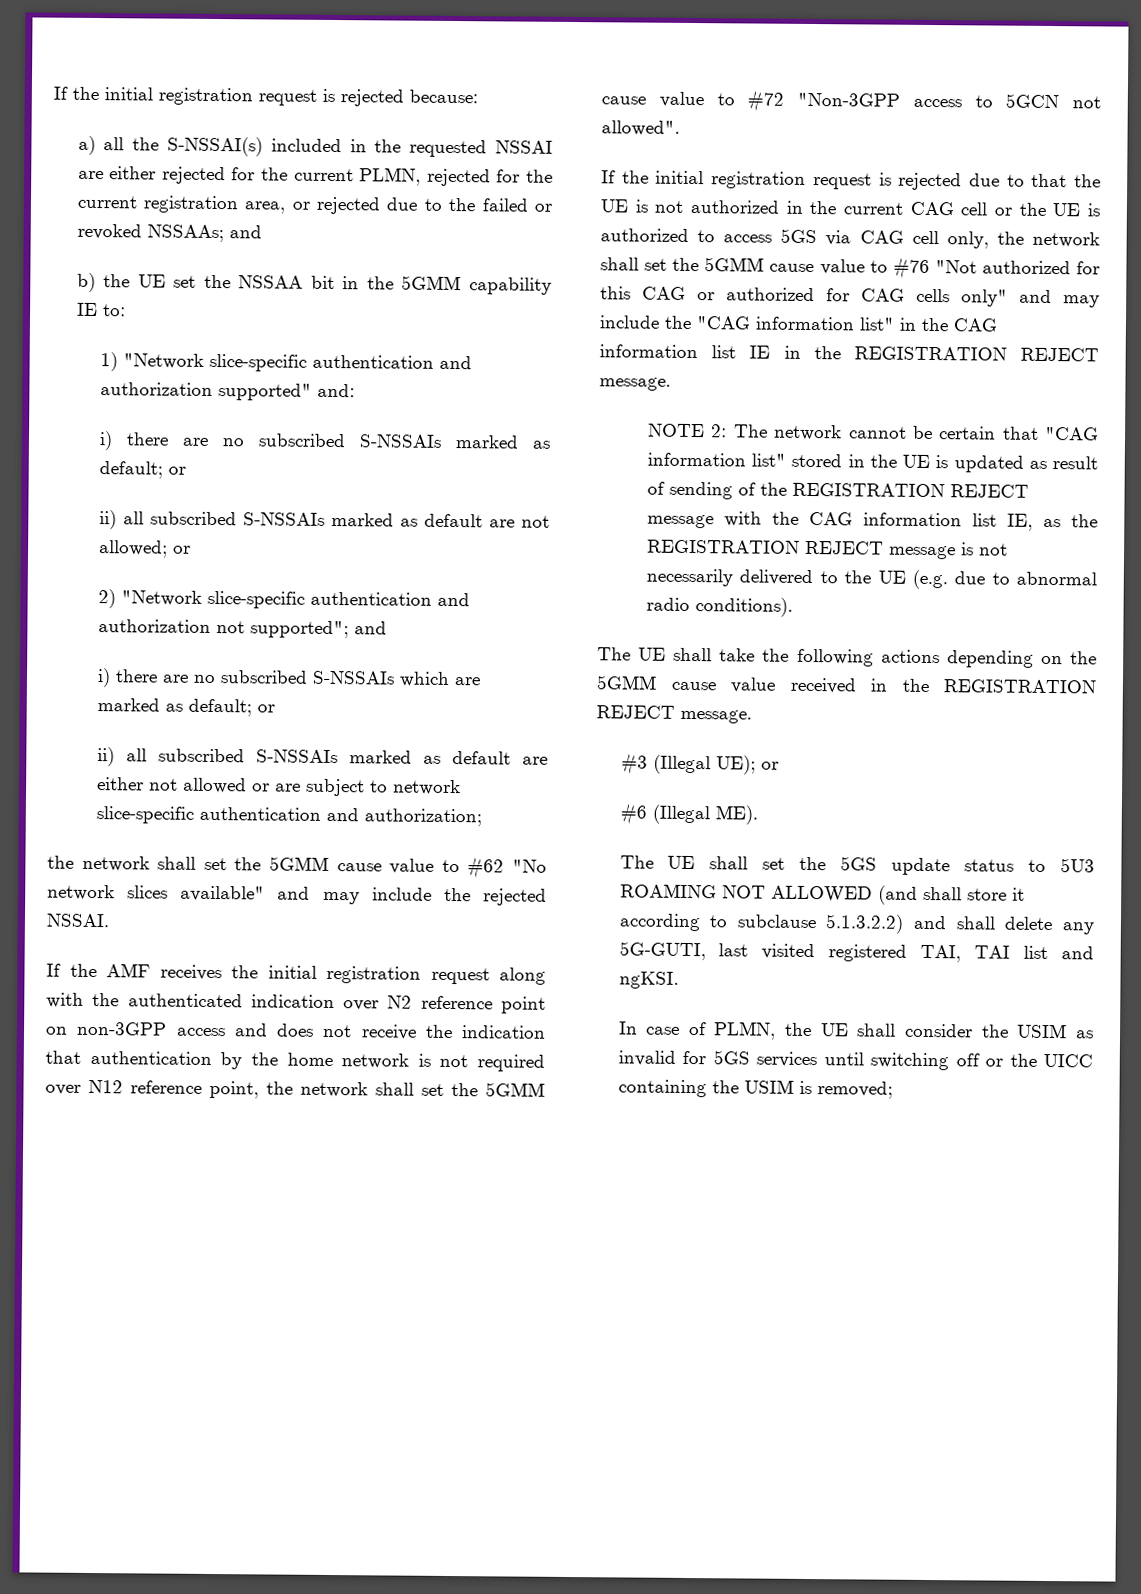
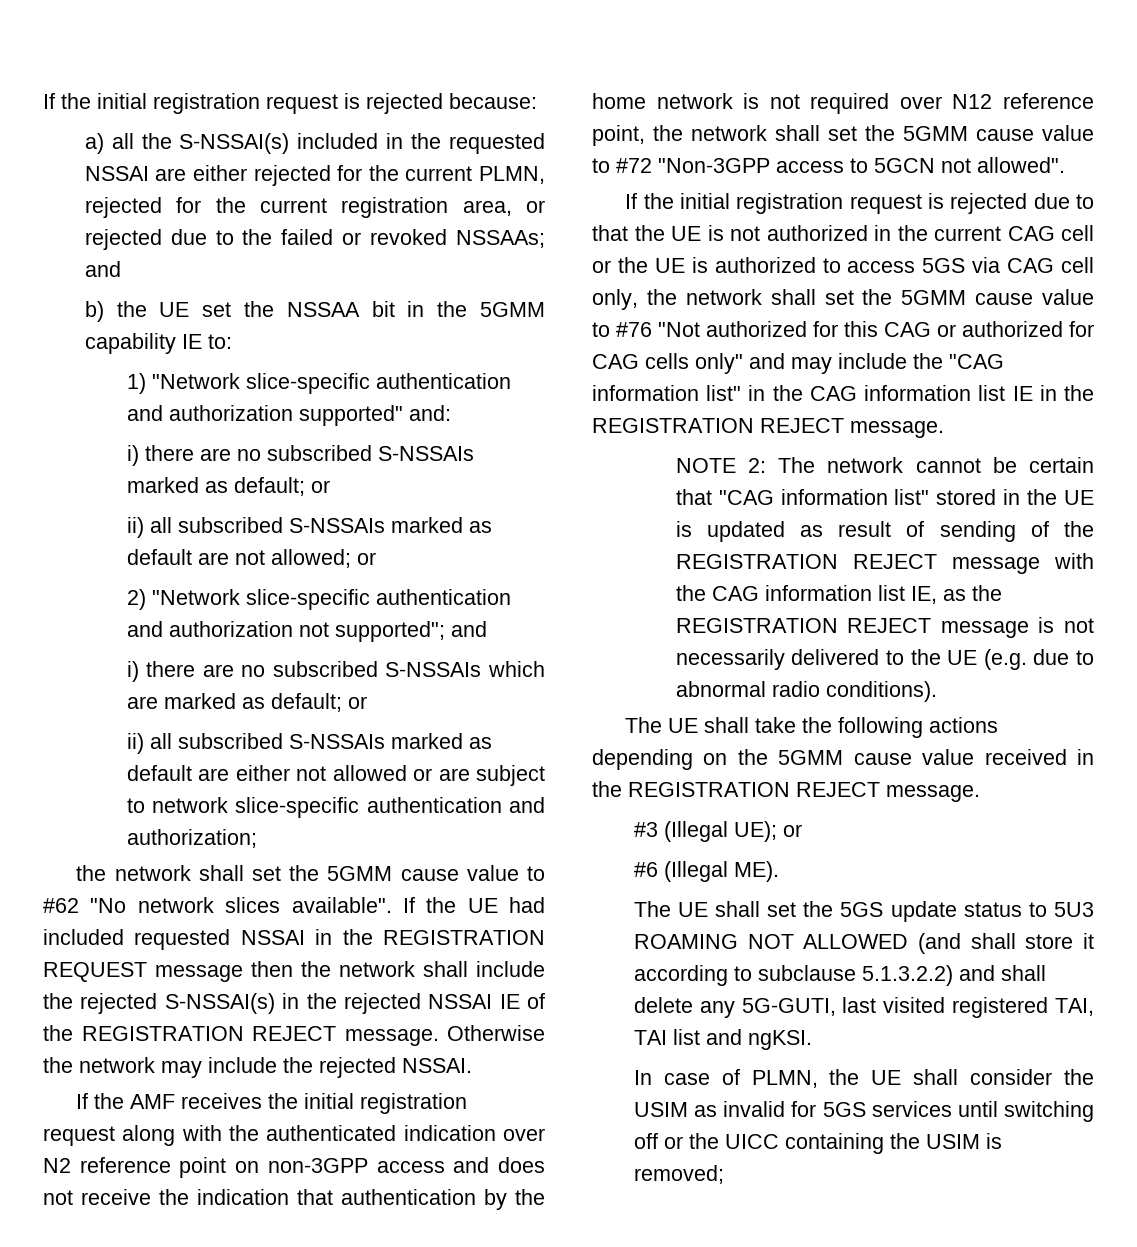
[180,885,311,902] available" and -> [291,897,545,913] [43,929,545,950] [43,961,545,982] [43,993,545,1014] [43,1025,545,1046] [43,1057,155,1073] available". If the UE had included requested NSSAI in the REGISTRATION REQUEST message then the network shall include the rejected S-NSSAI(s) in the rejected NSSAI IE of the REGISTRATION REJECT message. Otherwise the network

